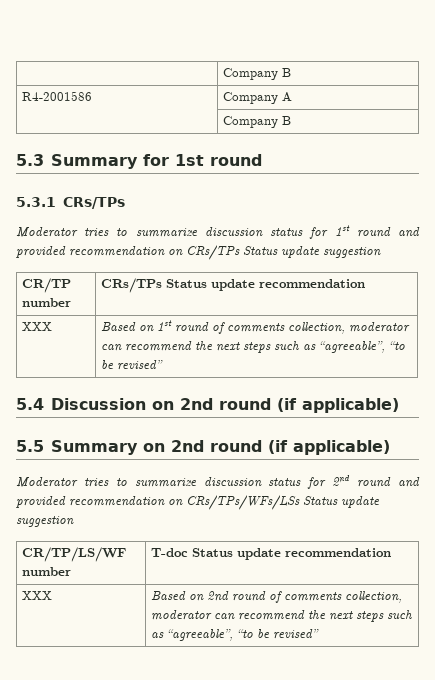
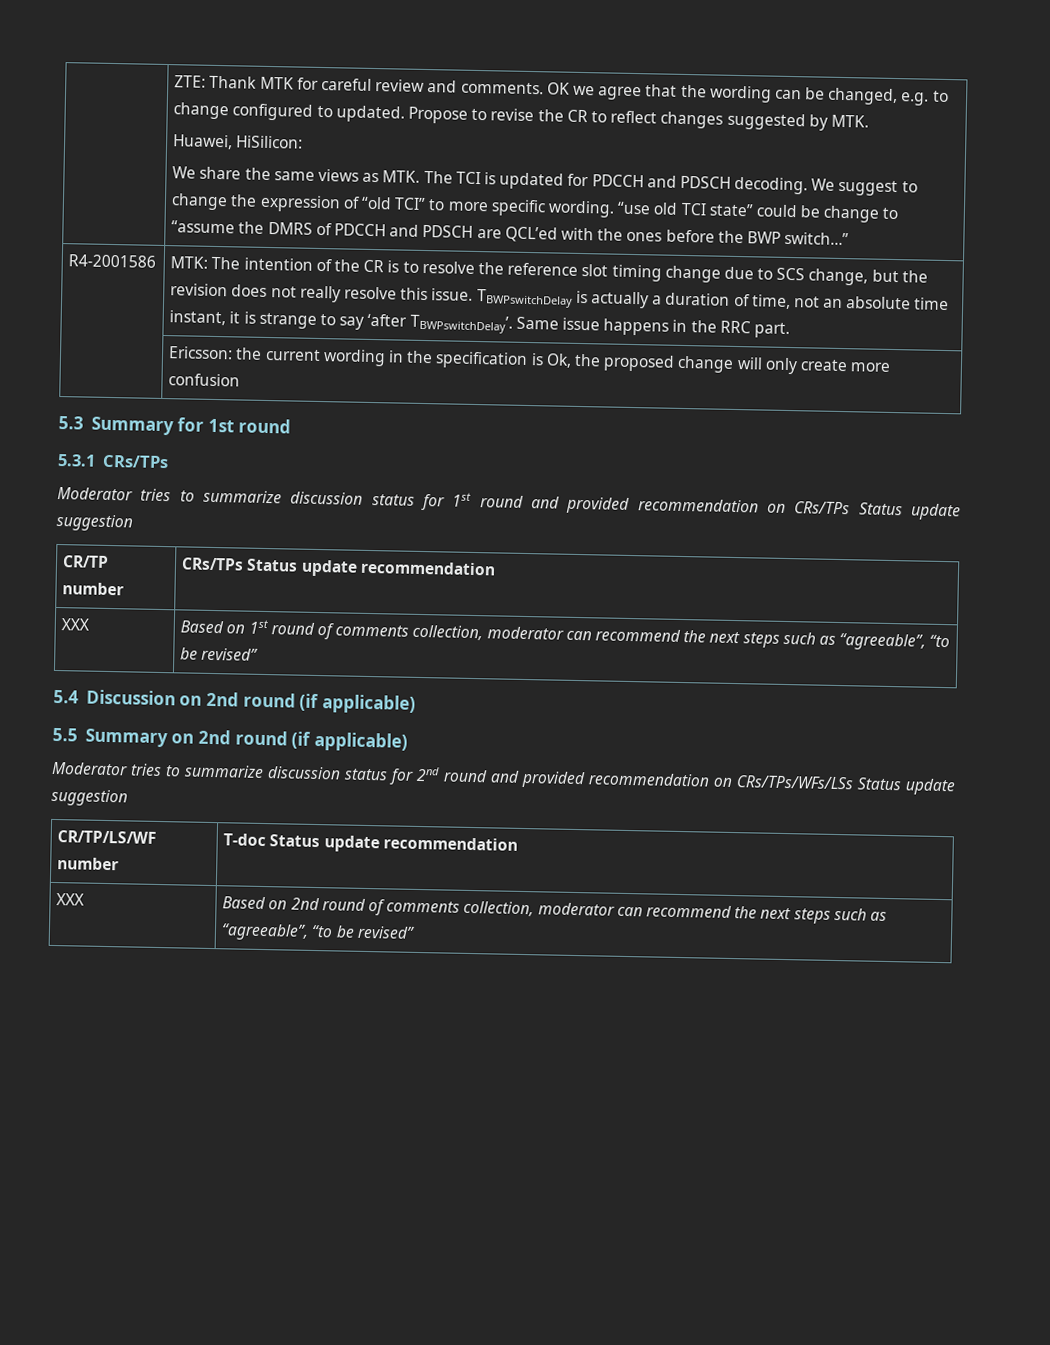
[222,68,291,80] [21,91,92,101] [222,92,292,104] [222,116,291,128] | Company B // R4-2001586 | Company A // | Company B -> [174,75,949,106] [173,102,869,131] [173,134,304,150] [172,166,918,197] [171,193,899,223] [171,220,850,246] [68,254,157,268] [170,256,928,286] [170,283,950,311] [169,310,790,339] [168,346,892,375] [168,373,241,387] | ZTE: Thank MTK for careful review and comments. OK we agree that the wording can be changed, e.g. to change configured to updated. Propose to revise the CR to reflect changes suggested by MTK. // Huawei, HiSilicon: // We share the same views as MTK. The TCI is updated for PDCCH and PDSCH decoding. We suggest to change the expression of “old TCI” to more specific wording. “use old TCI state” could be change to “assume the DMRS of PDCCH and PDSCH are QCL’ed with the ones before the BWP switch…” // R4-2001586 | MTK: The intention of the CR is to resolve the reference slot timing change due to SCS change, but the revision does not really resolve this issue. TBWPswitchDelay is actually a duration of time, not an absolute time instant, it is strange to say ‘after TBWPswitchDelay’. Same issue happens in the RRC part. // | Ericsson: the current wording in the specification is Ok, the proposed change will only create more confusion

